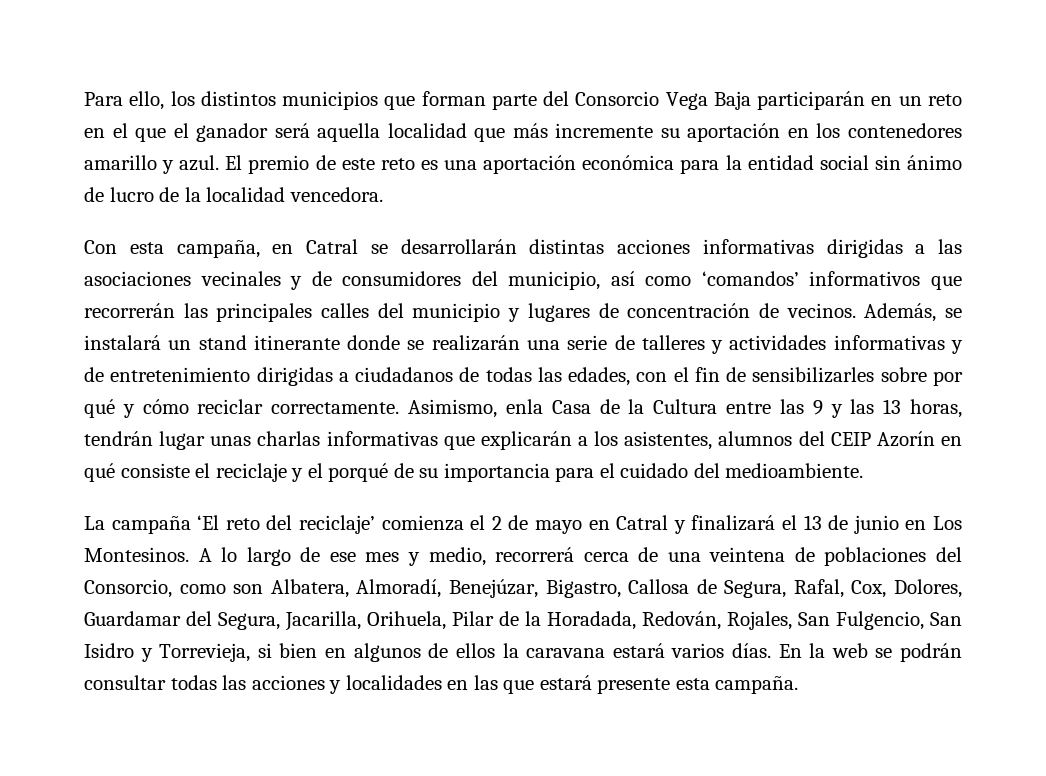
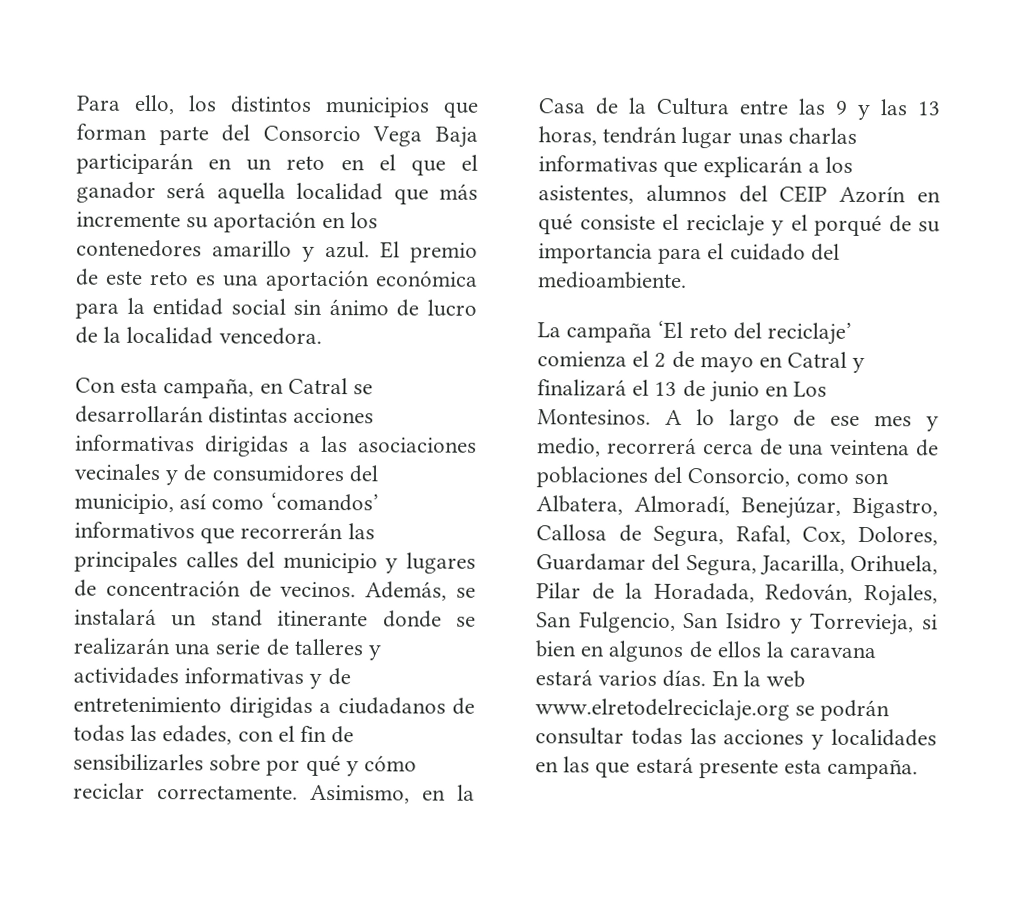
[505,399,543,414] enla -> [422,784,475,801] en la
(868, 650) none -> [535,698,790,722] www.elretodelreciclaje.org

